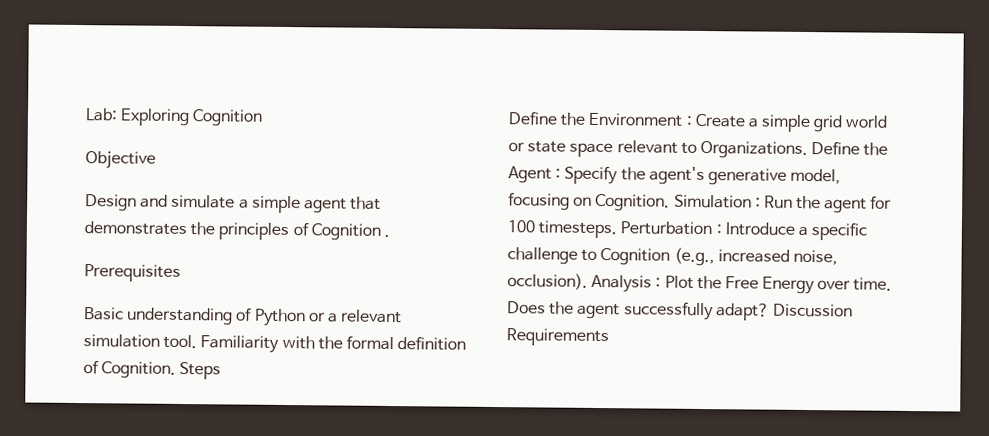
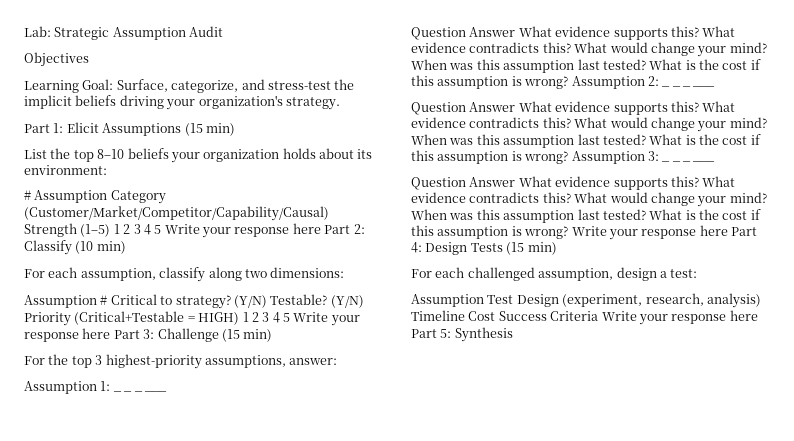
[120,108,264,127] [85,151,156,169] [85,194,382,214] [84,221,390,241] [84,264,181,282] [84,307,403,327] [83,334,467,353] [83,360,222,380] [508,111,888,133] [508,140,889,160] [508,165,842,186] [508,192,893,214] [507,220,868,241] [507,247,838,267] [507,273,893,295] [507,301,853,321] [506,328,609,347] Exploring Cognition // Objective // Design and simulate a simple agent that demonstrates the principles of Cognition . // Prerequisites // Basic understanding of Python or a relevant simulation tool. Familiarity with the formal definition of Cognition. Steps // Define the Environment : Create a simple grid world or state space relevant to Organizations. Define the Agent : Specify the agent's generative model, focusing on Cognition. Simulation : Run the agent for 100 timesteps. Perturbation : Introduce a specific challenge to Cognition (e.g., increased noise, occlusion). Analysis : Plot the Free Energy over time. Does the agent successfully adapt? Discussion Requirements -> [54,26,224,40] [24,52,89,67] [24,79,355,93] [24,95,340,110] [24,122,235,136] [24,148,373,163] [24,165,107,175] [24,190,166,204] [24,206,329,221] [24,223,365,238] [24,240,126,255] [24,267,345,282] [24,294,364,309] [24,311,360,326] [24,328,273,342] [24,354,338,369] [24,381,111,394] [112,391,167,392] [411,26,736,40] [411,42,767,57] [411,59,761,73] [411,75,659,89] [661,86,716,87] [411,101,736,115] [411,117,767,132] [411,134,761,148] [411,150,659,164] [661,161,716,162] [411,176,736,190] [411,192,767,207] [411,209,761,223] [411,225,757,240] [411,242,557,255] [411,267,698,281] [411,293,761,308] [411,310,758,325] [411,327,513,342] Strategic Assumption Audit // Objectives // Learning Goal: Surface, categorize, and stress-test the implicit beliefs driving your organization's strategy. // Part 1: Elicit Assumptions (15 min) // List the top 8–10 beliefs your organization holds about its environment: // # Assumption Category (Customer/Market/Competitor/Capability/Causal) Strength (1–5) 1 2 3 4 5 Write your response here Part 2: Classify (10 min) // For each assumption, classify along two dimensions: // Assumption # Critical to strategy? (Y/N) Testable? (Y/N) Priority (Critical+Testable = HIGH) 1 2 3 4 5 Write your response here Part 3: Challenge (15 min) // For the top 3 highest-priority assumptions, answer: // Assumption 1: _ _ _ ___ // Question Answer What evidence supports this? What evidence contradicts this? What would change your mind? When was this assumption last tested? What is the cost if this assumption is wrong? Assumption 2: _ _ _ ___ // Question Answer What evidence supports this? What evidence contradicts this? What would change your mind? When was this assumption last tested? What is the cost if this assumption is wrong? Assumption 3: _ _ _ ___ // Question Answer What evidence supports this? What evidence contradicts this? What would change your mind? When was this assumption last tested? What is the cost if this assumption is wrong? Write your response here Part 4: Design Tests (15 min) // For each challenged assumption, design a test: // Assumption Test Design (experiment, research, analysis) Timeline Cost Success Criteria Write your response here Part 5: Synthesis

